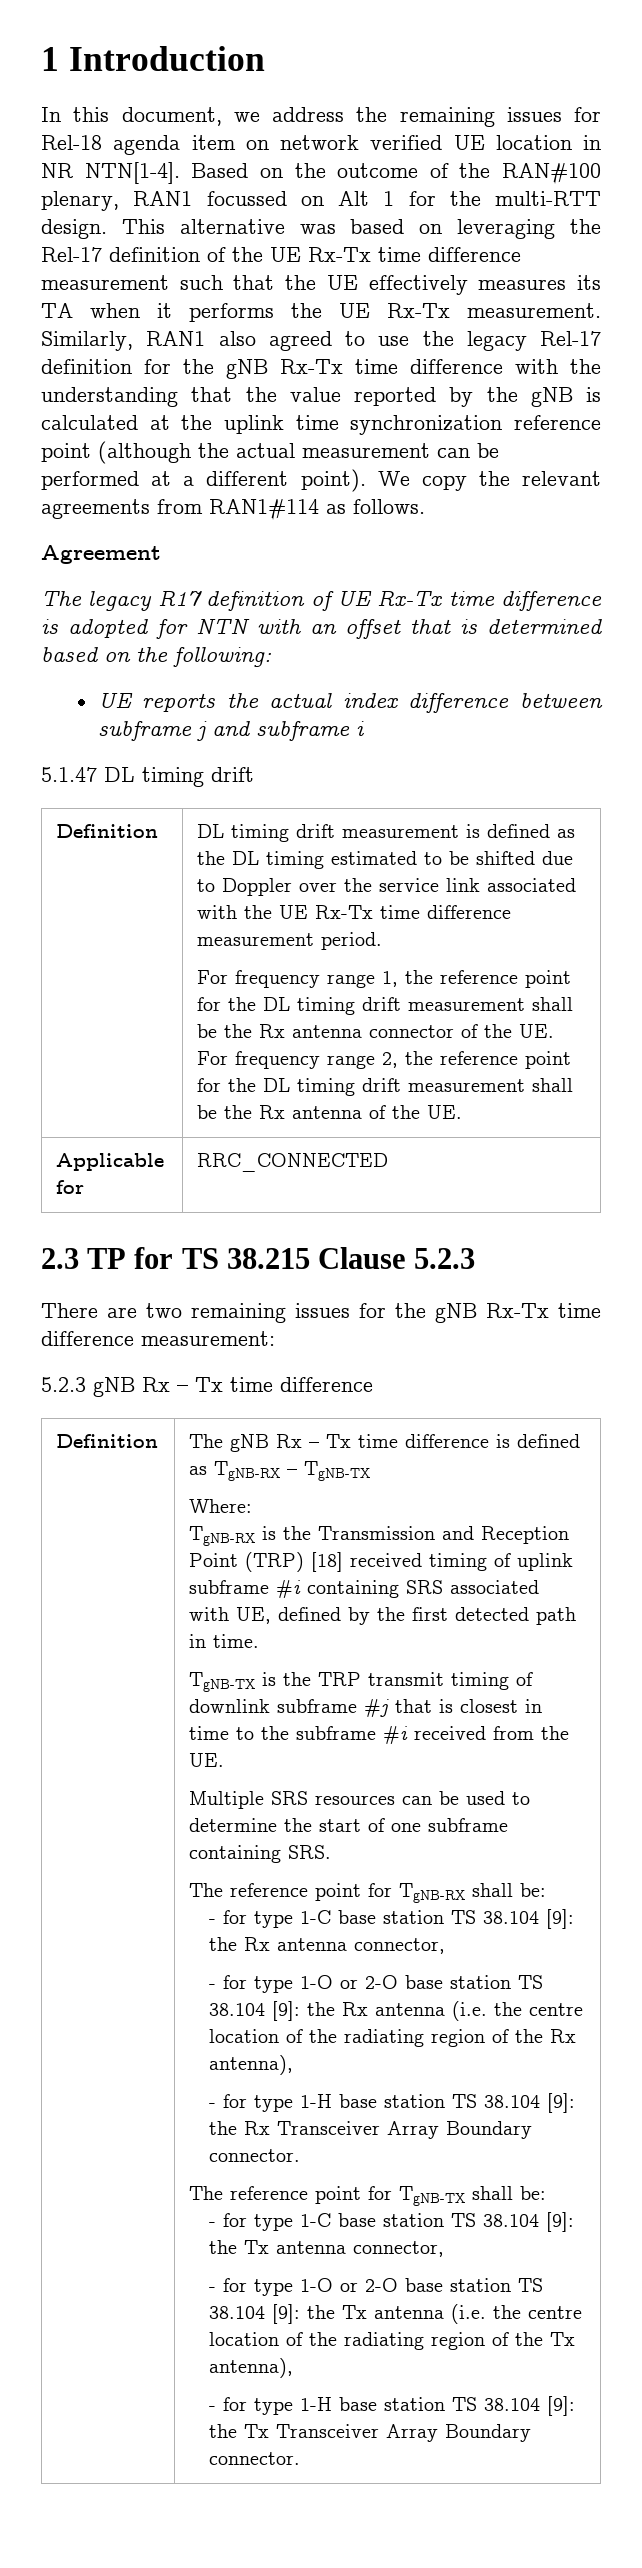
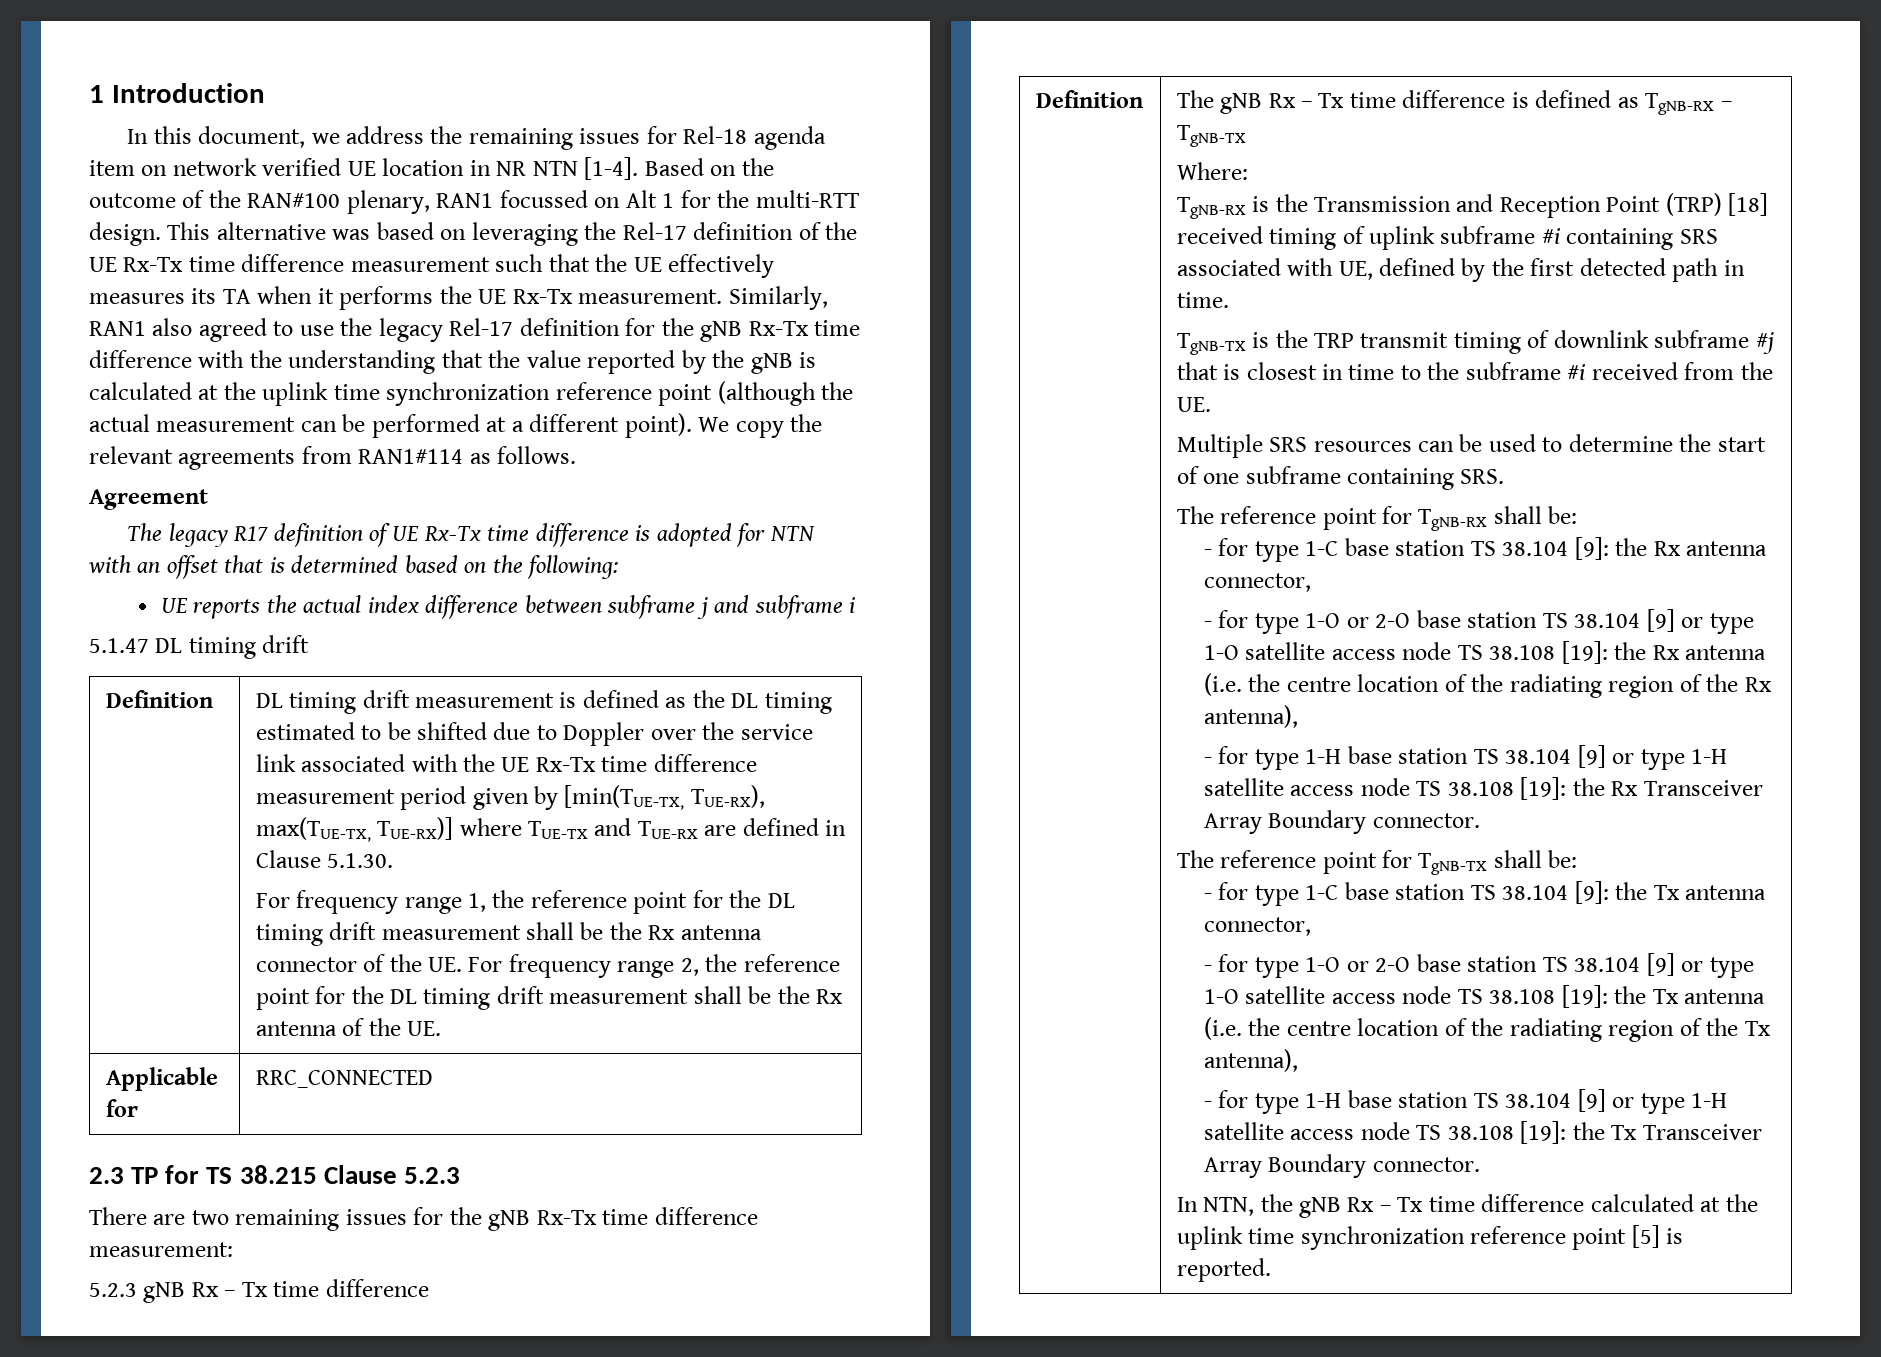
[84,162,180,184] NTN[1-4]. -> [532,157,639,180] NTN [1-4].
[321,932,383,950] period. -> [400,785,765,810] [255,817,847,842] [255,850,394,868] period given by [min(TUE-TX, TUE-RX), max(TUE-TX, TUE-RX)] where TUE-TX and TUE-RX are defined in Clause 5.1.30.
[271,2001,300,2021] [9]: -> [1646,609,1754,634] [1203,641,1608,664] [9] or type 1-O satellite access node TS 38.108 [19]:
[546,2093,575,2113] [9]: -> [1577,745,1728,770] [1203,777,1567,800] [9] or type 1-H satellite access node TS 38.108 [19]:
[271,2304,300,2324] [9]: -> [1646,953,1754,978] [1203,985,1608,1008] [9] or type 1-O satellite access node TS 38.108 [19]:
[546,2396,575,2416] [9]: -> [1577,1089,1728,1114] [1203,1121,1567,1144] [9] or type 1-H satellite access node TS 38.108 [19]:
(300, 2458) none -> [1176,1194,1758,1218] [1176,1225,1684,1250] [1176,1258,1271,1282] // In NTN, the gNB Rx – Tx time difference calculated at the uplink time synchronization reference point [5] is reported.

